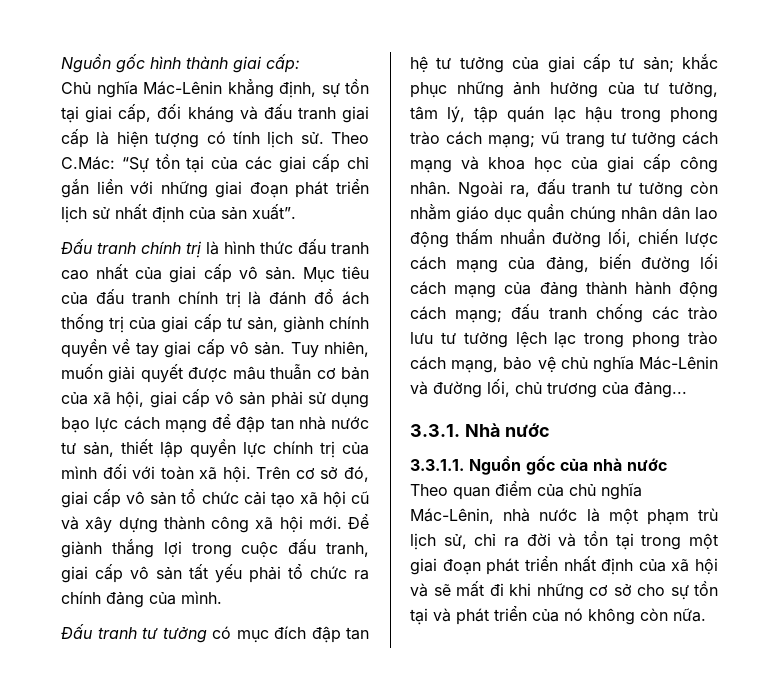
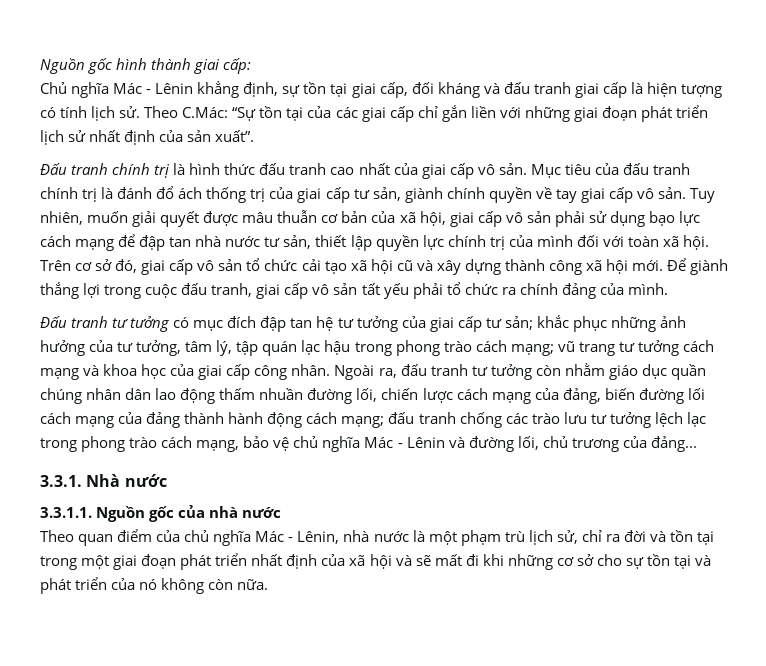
[143,81,222,95] Mác-Lênin -> [113,83,194,94] Mác - Lênin
[639,356,718,370] Mác-Lênin -> [364,437,445,448] Mác - Lênin
[410,508,494,524] Mác-Lênin, -> [255,531,340,544] Mác - Lênin,

